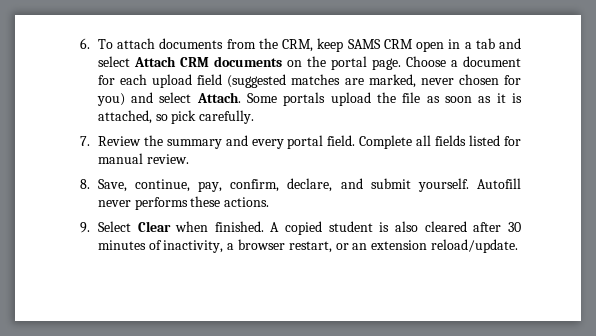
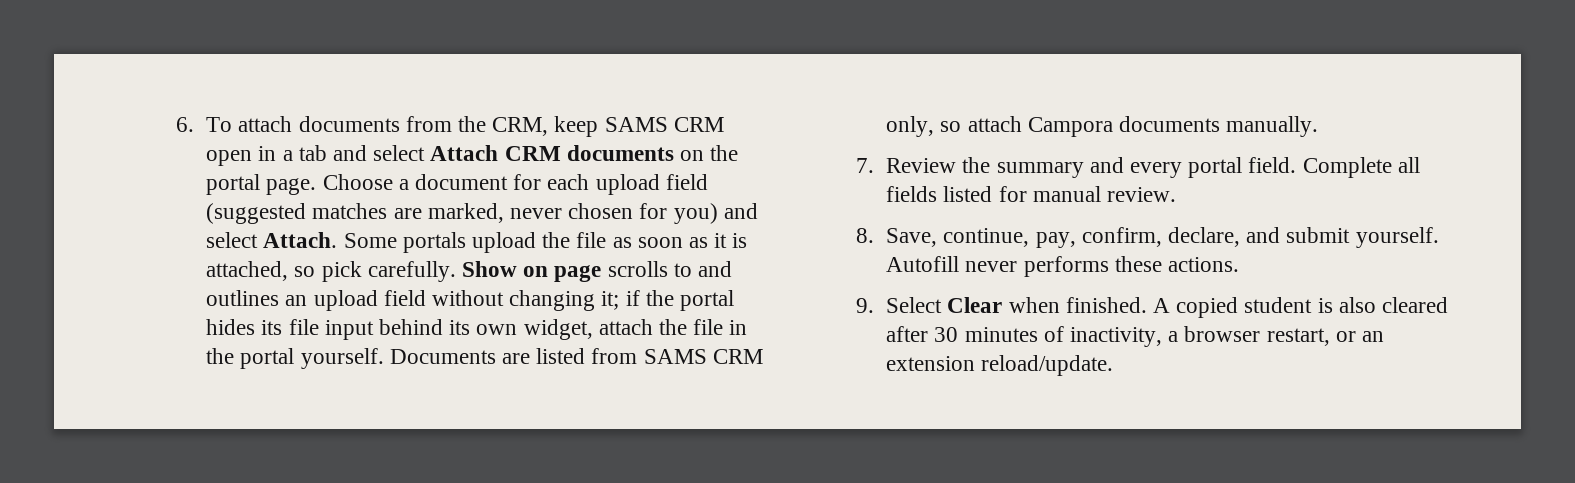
(255, 117) none -> [462,261,733,282] [206,290,735,311] [206,319,748,340] [206,348,763,369] [886,116,1319,137] Show on page scrolls to and outlines an upload field without changing it; if the portal hides its file input behind its own widget, attach the file in the portal yourself. Documents are listed from SAMS CRM only, so attach Campora documents manually.

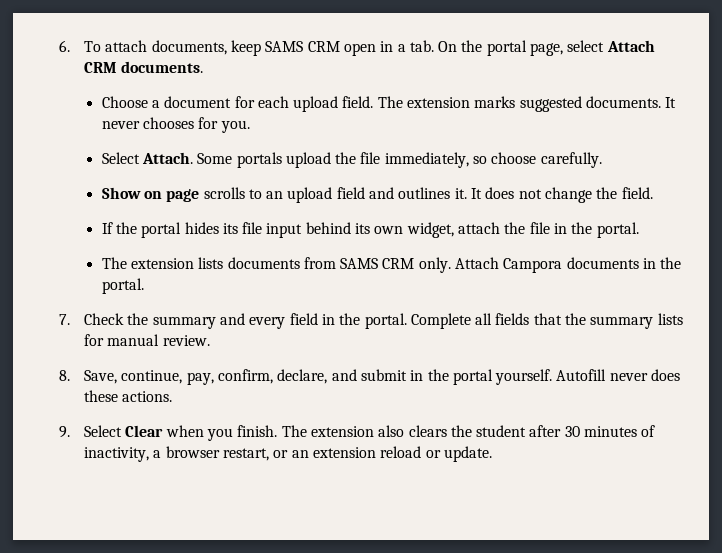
[298,116,549,136] documents from the CRM, -> [151,40,227,55] documents,
[298,145,739,161] [206,174,317,195] tab and select Attach CRM documents on the portal page. -> [409,40,655,56] [83,61,204,73] tab. On the portal page, select Attach CRM documents. //
[665,174,708,190] [206,203,758,224] [206,232,259,248] field (suggested matches are marked, never chosen for you) and select -> [342,96,677,112] [101,117,250,133] [101,152,140,164] field. The extension marks suggested documents. It never chooses for you. // Select
[612,233,748,248] [206,261,362,282] as soon as it is attached, so pick -> [384,152,537,168] immediately, so choose
(456, 271) none -> (602, 160) //
[698,261,733,277] [206,290,280,306] and outlines -> (262, 194) none
[432,290,640,311] without changing it; if -> [369,187,653,203] [101,222,113,234] and outlines it. It does not change the field. // If
[240,348,763,369] [886,116,1319,137] portal yourself. Documents are listed from SAMS CRM only, so attach Campora documents manually. -> [596,222,639,238] [101,257,682,273] [101,278,144,294] portal. // The extension lists documents from SAMS CRM only. Attach Campora documents in the portal.
[886,158,957,173] Review -> [83,313,124,325] Check
[1188,157,1420,178] [886,186,993,202] portal field. Complete all fields listed -> [289,313,683,329] field in the portal. Complete all fields that the summary lists
(1351, 235) none -> [410,369,493,385] in the portal
[1023,256,1109,277] performs -> [651,369,681,381] does
[1065,297,1449,318] finished. A copied student is also cleared -> [206,425,527,441] you finish. The extension also clears the student
[981,355,1114,376] reload/update. -> [380,446,492,462] reload or update.

